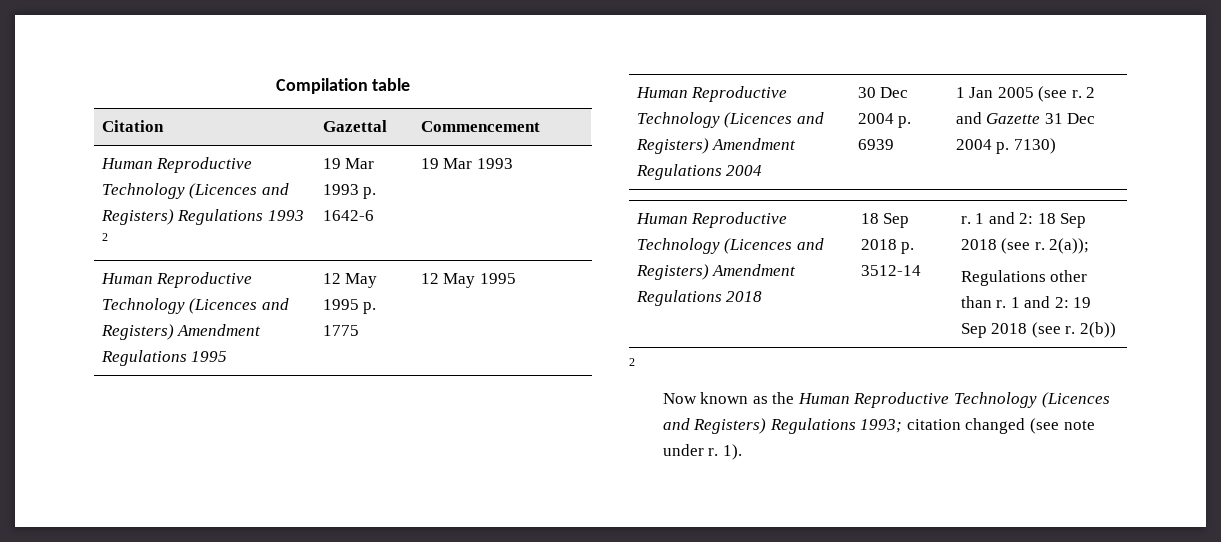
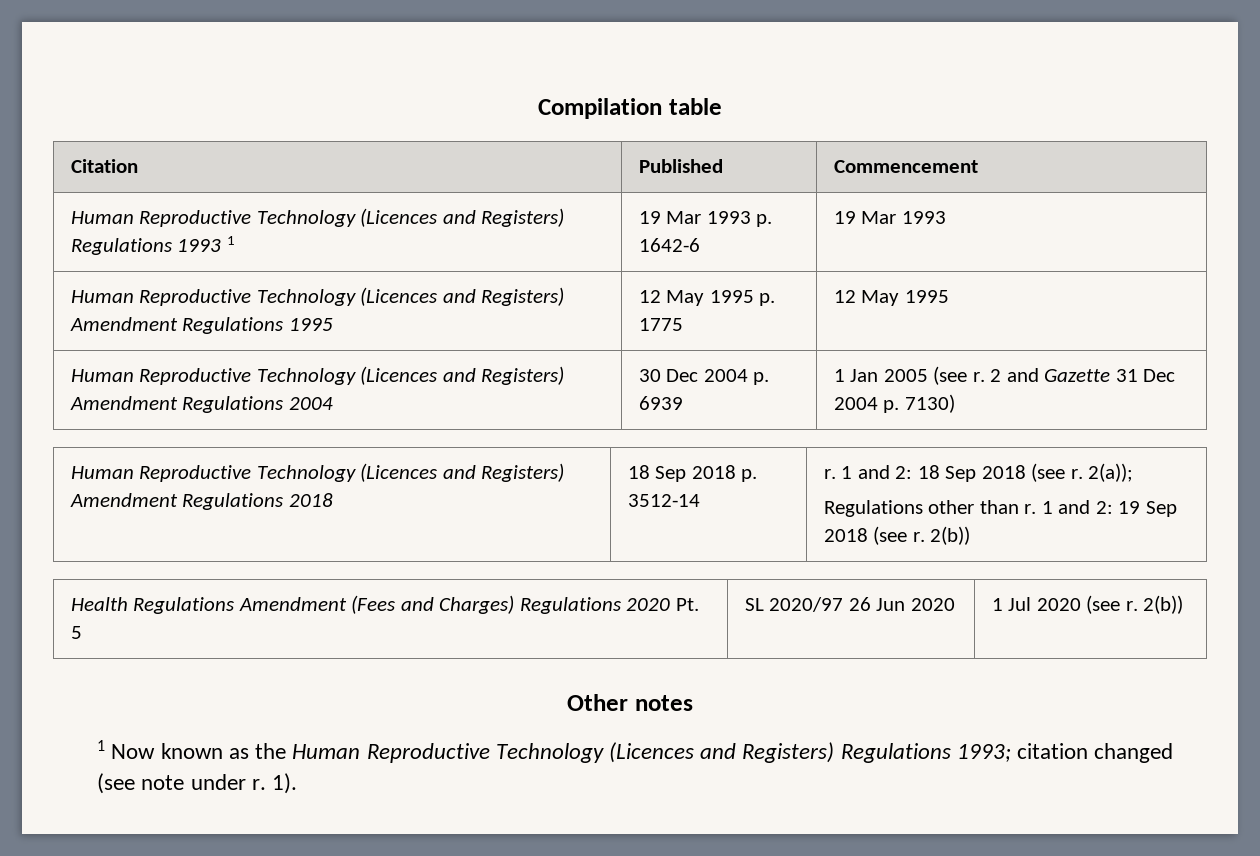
[322,120,387,132] Gazettal -> [638,159,723,173] Published
[101,233,108,241] 2 -> [226,236,235,245] 1
[629,358,635,366] // 2 // -> [70,595,699,614] [70,626,82,639] [744,597,955,612] [991,595,1184,614] [567,694,693,711] [97,740,106,751] // Health Regulations Amendment (Fees and Charges) Regulations 2020 Pt. 5 | SL 2020/97 26 Jun 2020 | 1 Jul 2020 (see r. 2(b)) // Other notes // 1

